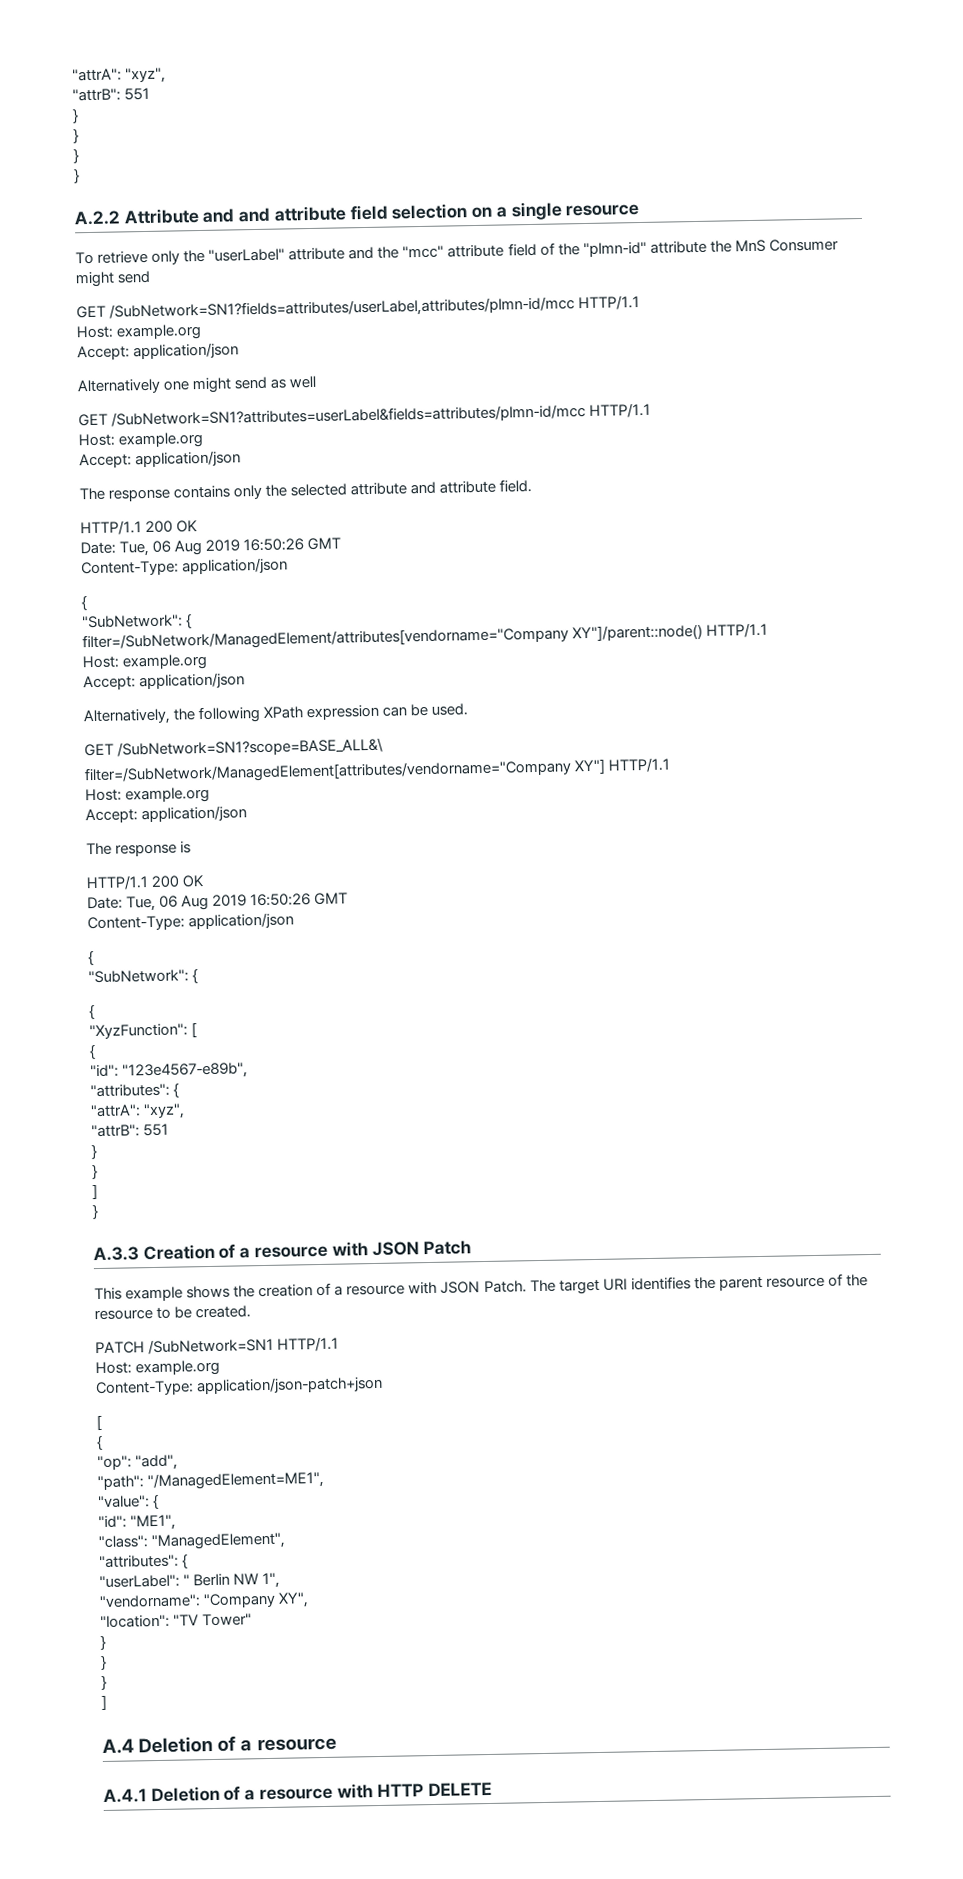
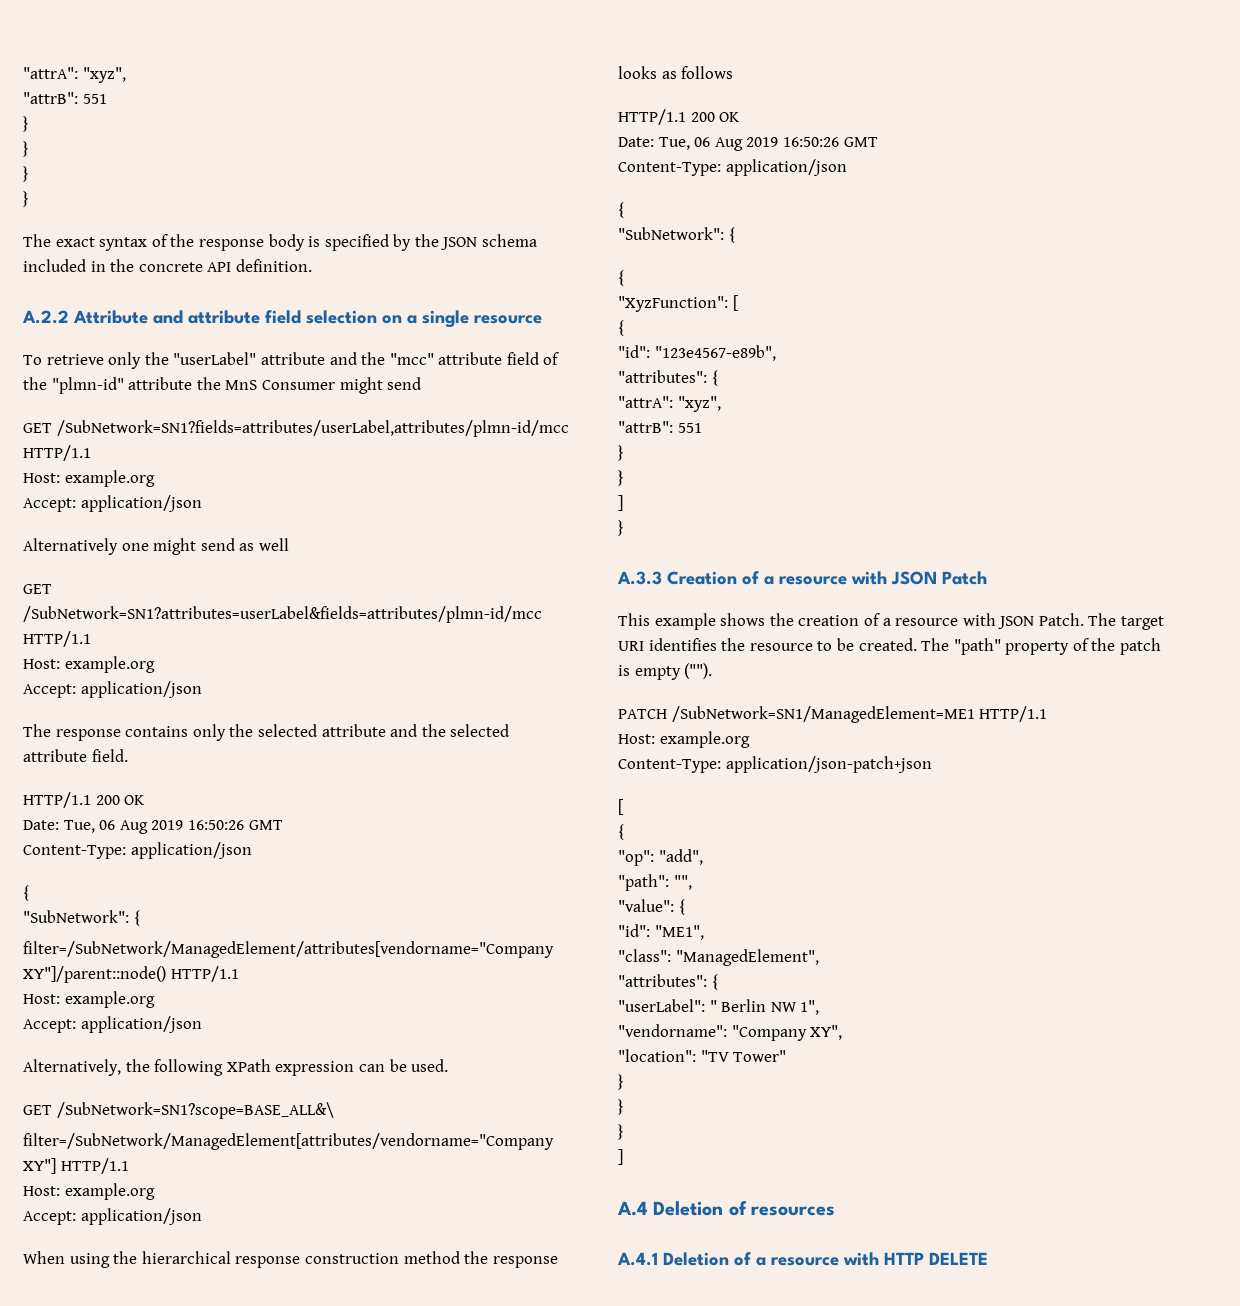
(80, 176) none -> [23,234,538,251] [23,259,312,272] // The exact syntax of the response body is specified by the JSON schema included in the concrete API definition.
[238,207,271,223] and -> (183, 317) none
(437, 488) none -> [421,724,510,737] the selected
[86,841,192,857] The response is -> [23,1251,558,1268] [618,66,734,79] When using the hierarchical response construction method the response looks as follows
[718,1273,868,1291] parent resource of the -> (746, 644) none
(252, 1312) none -> [921,638,1162,655] [618,663,713,680] The "path" property of the patch is empty ("").
[148,1337,275,1355] /SubNetwork=SN1 -> [671,706,975,723] /SubNetwork=SN1/ManagedElement=ME1
[147,1470,325,1491] "/ManagedElement=ME1", -> [673,875,692,890] "",
[240,1737,337,1752] a resource -> [751,1206,836,1216] resources

